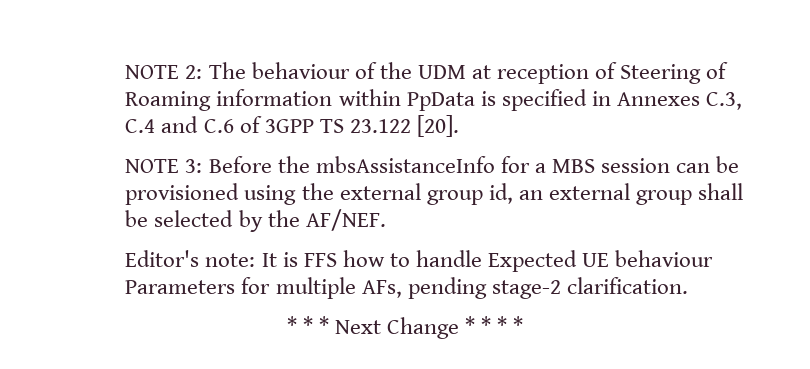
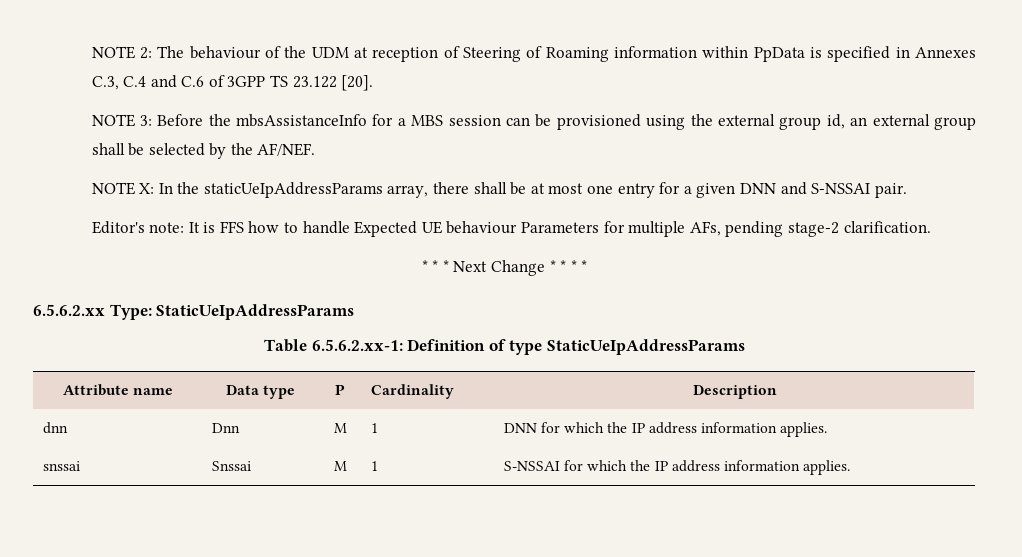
(386, 220) none -> [91,182,907,198] // NOTE X: In the staticUeIpAddressParams array, there shall be at most one entry for a given DNN and S-NSSAI pair.
(524, 325) none -> [33,304,355,320] [264,339,745,355] [62,384,174,396] [225,385,296,399] [335,384,345,395] [370,384,454,399] [692,385,777,399] [42,422,68,434] [211,423,240,433] [333,423,347,433] [370,423,378,433] [503,422,828,437] [42,461,80,471] [211,461,251,471] [333,461,347,471] [370,461,378,471] [503,460,851,475] // 6.5.6.2.xx Type: StaticUeIpAddressParams // Table 6.5.6.2.xx-1: Definition of type StaticUeIpAddressParams // Attribute name | Data type | P | Cardinality | Description // dnn | Dnn | M | 1 | DNN for which the IP address information applies. // snssai | Snssai | M | 1 | S-NSSAI for which the IP address information applies.

